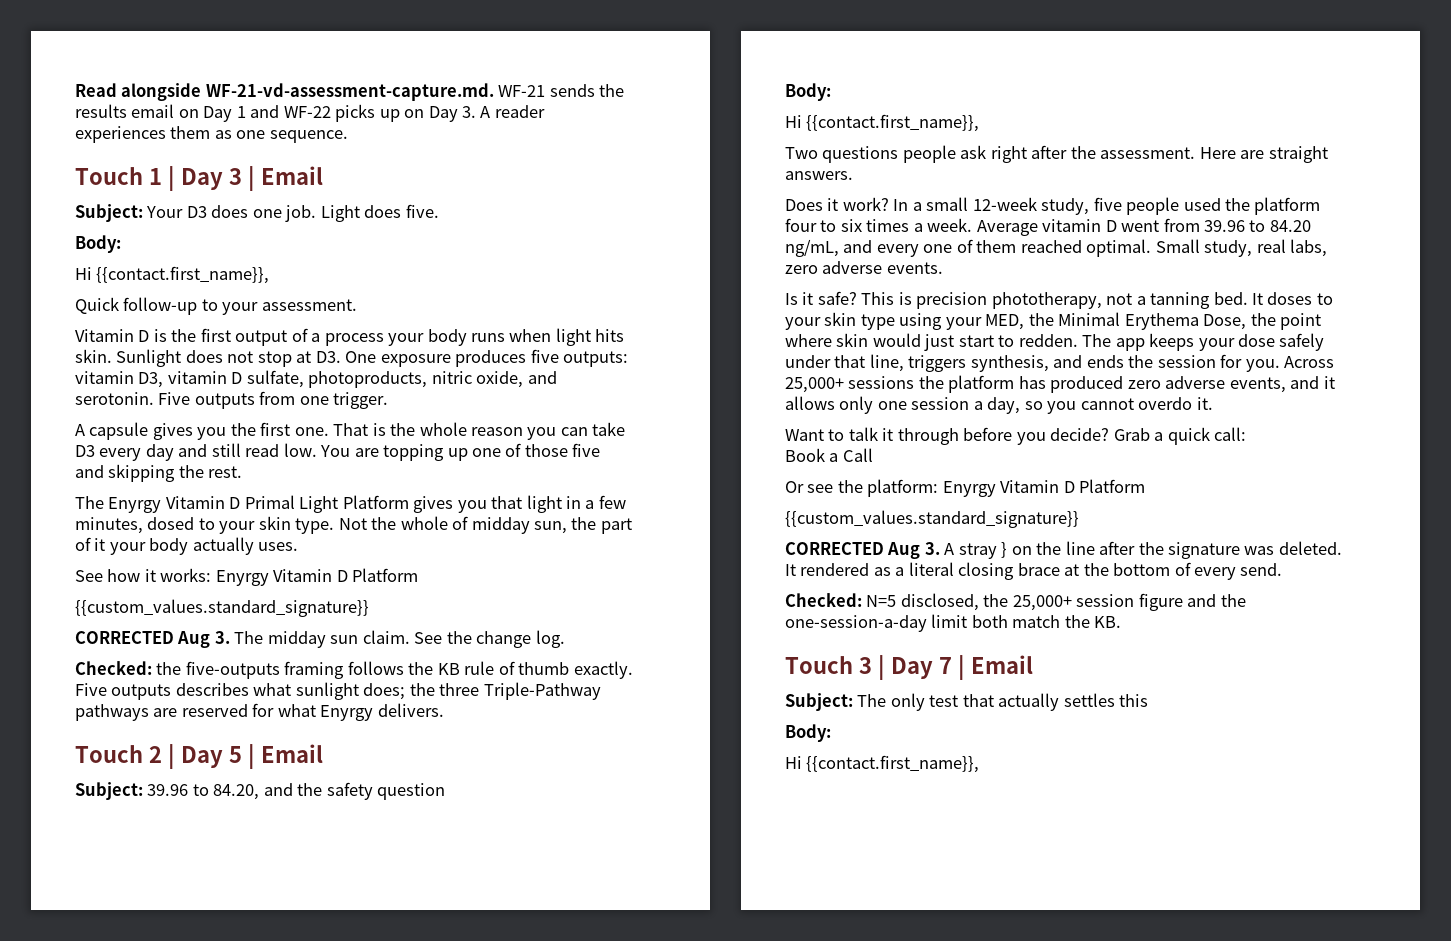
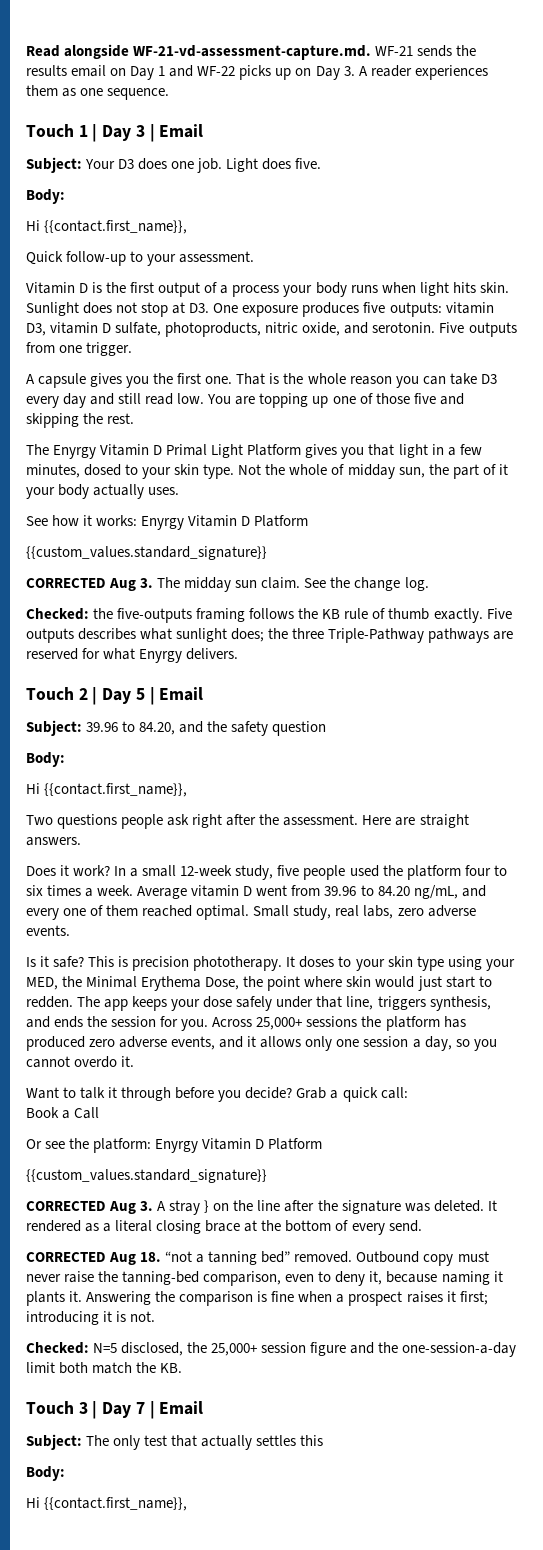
[991,292,1248,309] phototherapy, not a tanning bed. -> [193,956,283,971] phototherapy.
(1283, 569) none -> [26,1251,489,1266] [26,1271,503,1286] [26,1291,488,1306] [26,1311,156,1325] // CORRECTED Aug 18. “not a tanning bed” removed. Outbound copy must never raise the tanning-bed comparison, even to deny it, because naming it plants it. Answering the comparison is fine when a prospect raises it first; introducing it is not.

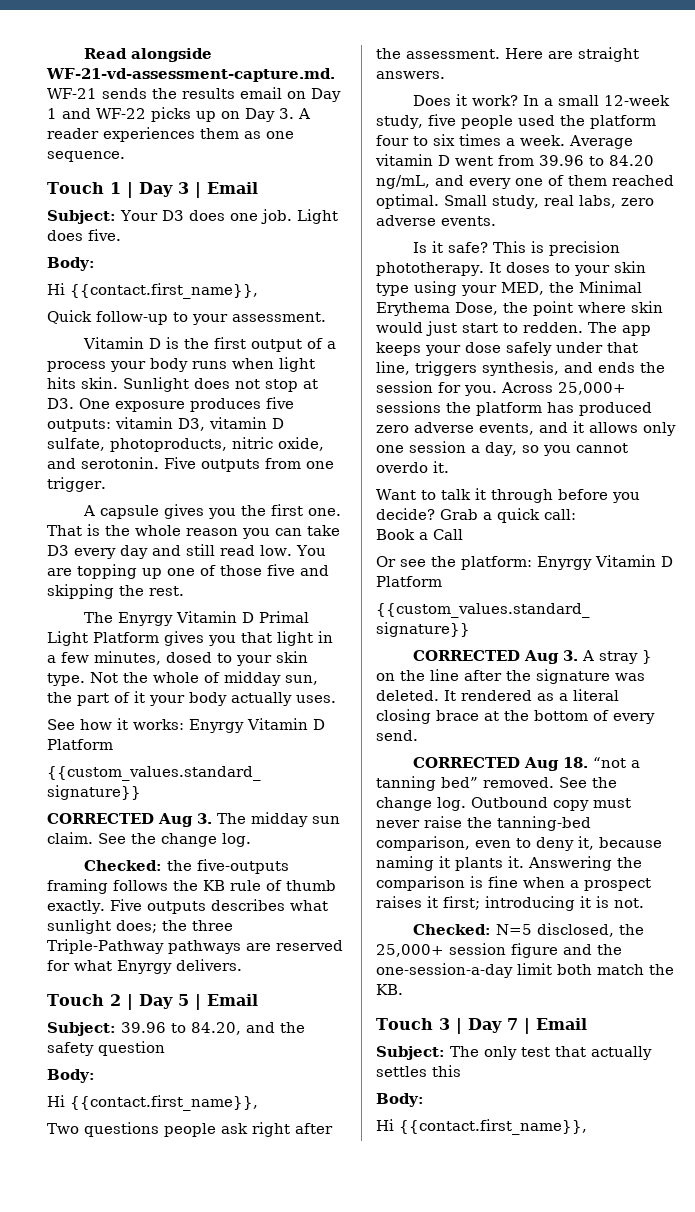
(353, 1257) none -> [559,777,617,788] [376,797,466,811] See the change log.

